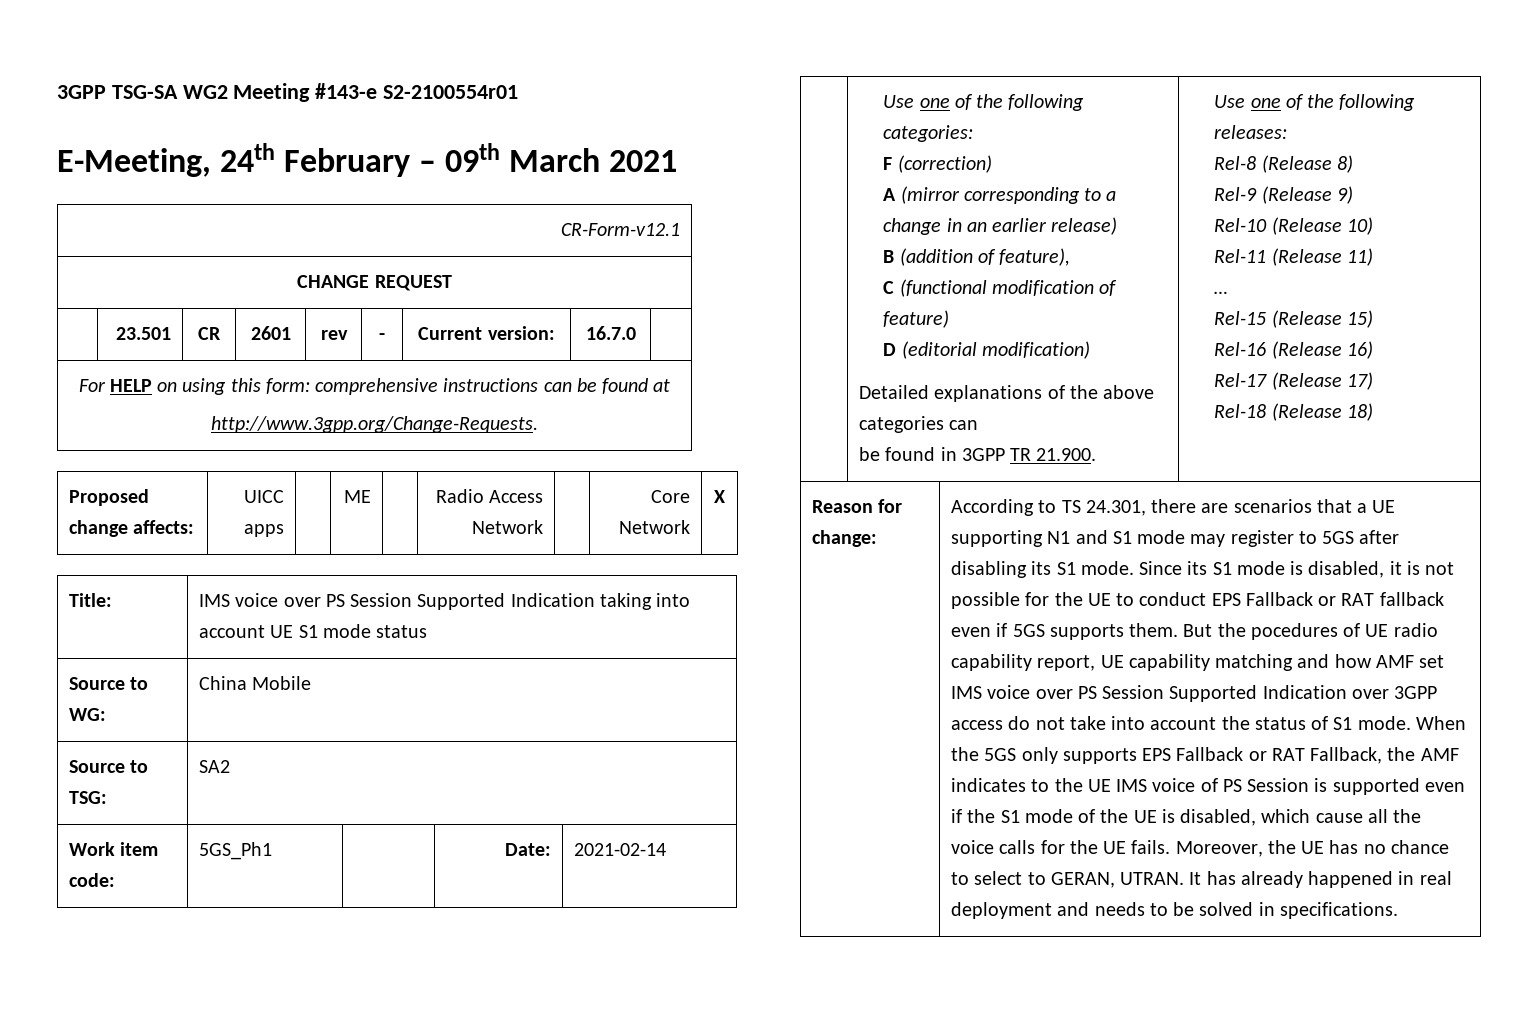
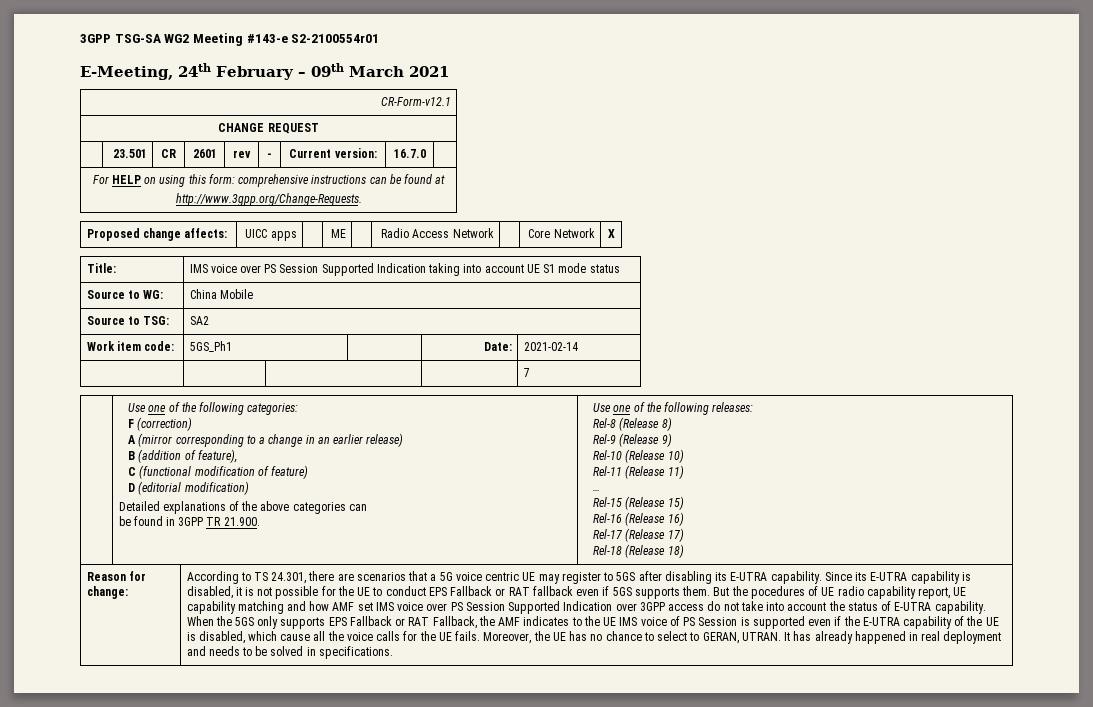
(666, 849) none -> [523,368,530,377] // | | | | 7
[1372,500,1396,513] [950,530,1186,547] UE supporting N1 and S1 mode -> [439,572,536,581] 5G voice centric UE
[1056,561,1285,575] S1 mode. Since its S1 mode -> [730,571,960,584] E-UTRA capability. Since its E-UTRA capability
[1333,716,1411,730] S1 mode. -> [894,601,986,614] E-UTRA capability.
[1000,809,1073,823] S1 mode -> [862,616,952,629] E-UTRA capability

